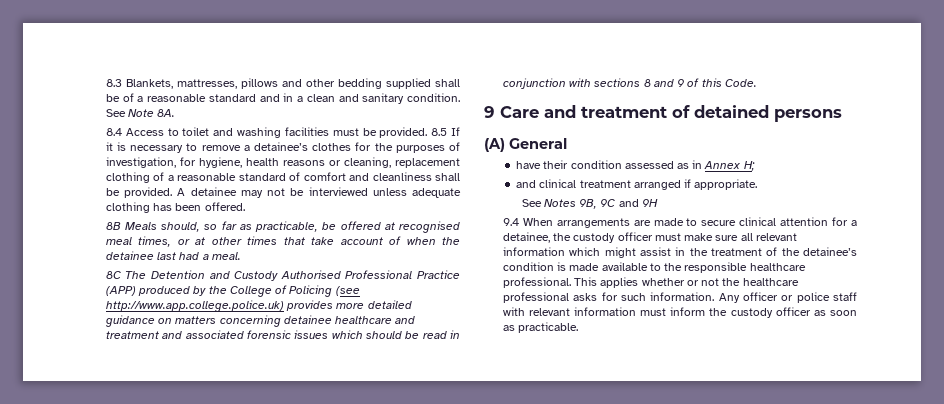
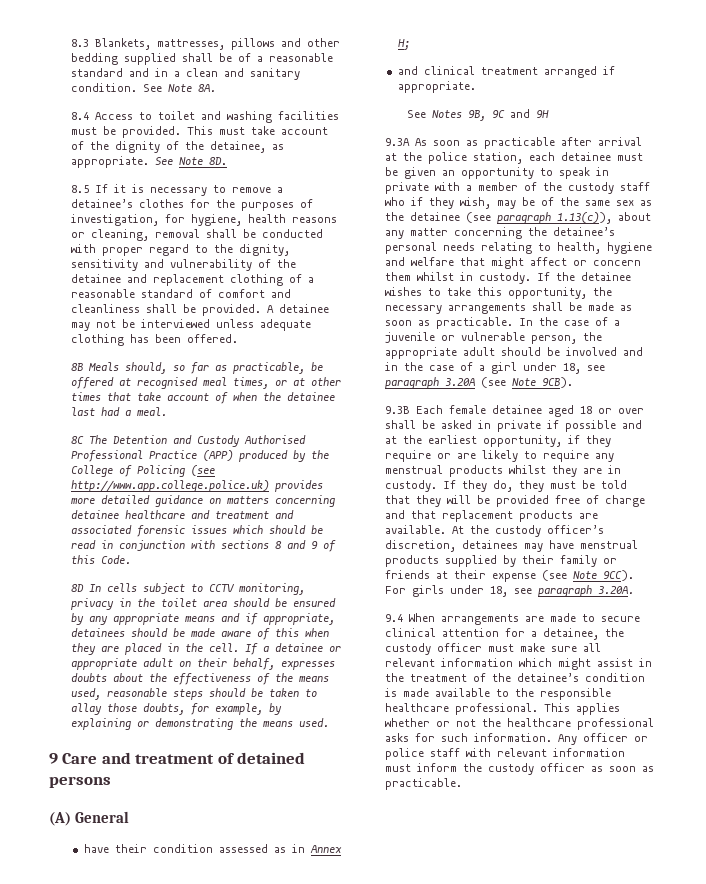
(428, 132) none -> [187,126,329,135] [71,141,285,153] [71,156,228,168] This must take account of the dignity of the detainee, as appropriate. See Note 8D. //
(391, 162) none -> [155,229,324,238] [71,244,291,256] [71,259,297,271] [71,274,148,283] removal shall be conducted with proper regard to the dignity, sensitivity and vulnerability of the detainee and
(757, 83) none -> [71,583,306,595] [71,598,337,610] [71,613,336,625] [71,628,330,640] [71,643,342,655] [71,658,336,670] [71,673,330,685] [71,688,318,700] [71,703,283,715] [71,718,330,730] // 8D In cells subject to CCTV monitoring, privacy in the toilet area should be ensured by any appropriate means and if appropriate, detainees should be made aware of this when they are placed in the cell. If a detainee or appropriate adult on their behalf, expresses doubts about the effectiveness of the means used, reasonable steps should be taken to allay those doubts, for example, by explaining or demonstrating the means used.
(658, 203) none -> [385,137,643,149] [385,152,644,164] [385,167,610,179] [385,182,651,194] [385,197,653,209] [385,212,652,224] [385,227,616,239] [385,242,653,254] [385,257,642,269] [385,272,632,284] [385,287,613,299] [385,302,633,314] [385,317,621,329] [385,332,603,344] [385,347,644,359] [385,362,606,374] [385,377,574,389] [385,405,645,417] [385,420,643,432] [385,435,612,447] [385,450,615,462] [385,465,622,477] [385,480,628,492] [385,495,646,507] [385,510,599,522] [385,525,605,537] [385,540,639,552] [385,555,618,567] [385,570,635,582] [385,585,635,597] // 9.3A As soon as practicable after arrival at the police station, each detainee must be given an opportunity to speak in private with a member of the custody staff who if they wish, may be of the same sex as the detainee (see paragraph 1.13(c)), about any matter concerning the detainee’s personal needs relating to health, hygiene and welfare that might affect or concern them whilst in custody. If the detainee wishes to take this opportunity, the necessary arrangements shall be made as soon as practicable. In the case of a juvenile or vulnerable person, the appropriate adult should be involved and in the case of a girl under 18, see paragraph 3.20A (see Note 9CB). // 9.3B Each female detainee aged 18 or over shall be asked in private if possible and at the earliest opportunity, if they require or are likely to require any menstrual products whilst they are in custody. If they do, they must be told that they will be provided free of charge and that replacement products are available. At the custody officer’s discretion, detainees may have menstrual products supplied by their family or friends at their expense (see Note 9CC). For girls under 18, see paragraph 3.20A.

